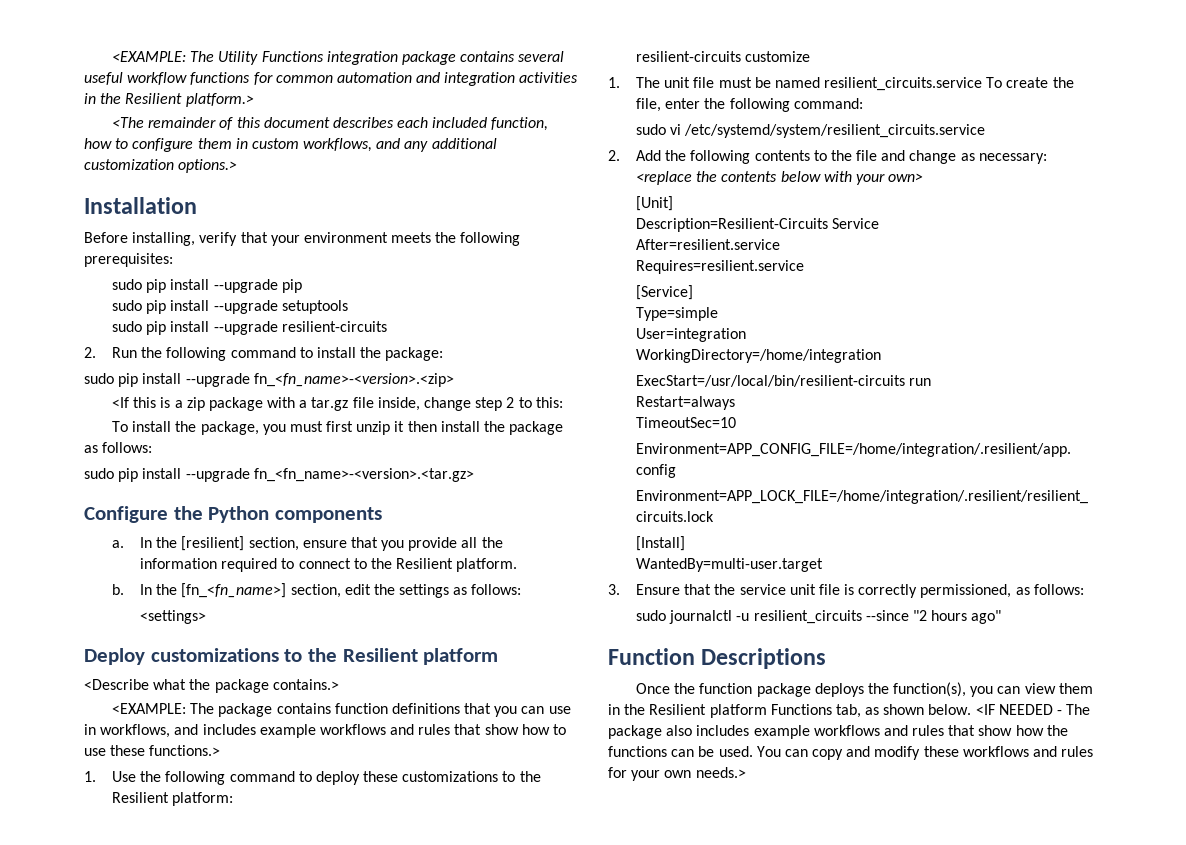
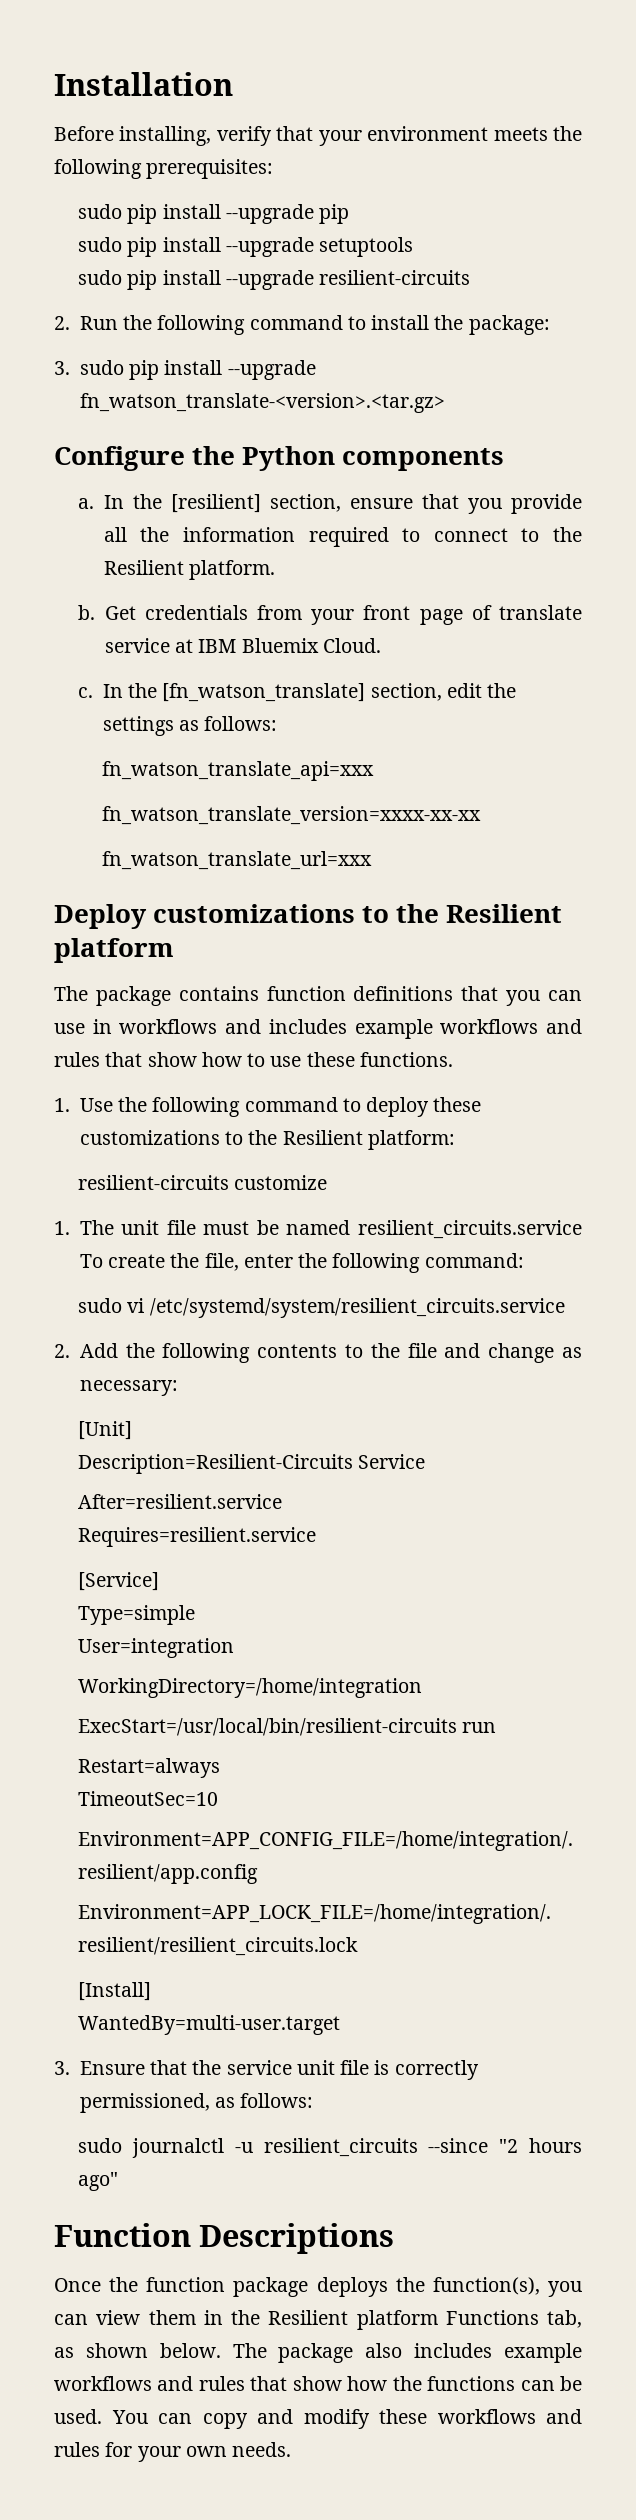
[111,51,565,65] [84,72,579,86] [84,93,254,107] [111,117,549,131] [84,138,497,152] [84,159,238,173] <EXAMPLE: The Utility Functions integration package contains several useful workflow functions for common automation and integration activities in the Resilient platform.> // <The remainder of this document describes each included function, how to configure them in custom workflows, and any additional customization options.> // -> (54, 84) none
[84,373,454,387] [111,397,563,411] [111,421,564,435] [84,442,153,453] [84,468,474,482] sudo pip install --upgrade fn_<fn_name>-<version>.<zip> // <If this is a zip package with a tar.gz file inside, change step 2 to this: // To install the package, you must first unzip it then install the package as follows: // sudo pip install --upgrade fn_<fn_name>-<version>.<tar.gz> -> [54,360,316,380] [79,393,445,413] 3. sudo pip install --upgrade fn_watson_translate-<version>.<tar.gz>
[139,583,287,598] In the [fn_<fn_name>] -> [104,605,582,625] [104,638,381,653] [78,683,366,702] Get credentials from your front page of translate service at IBM Bluemix Cloud. // c. In the [fn_watson_translate]
[139,610,206,624] <settings> -> [102,761,375,781] [102,806,482,825] [102,851,373,870] fn_watson_translate_api=xxx // fn_watson_translate_version=xxxx-xx-xx // fn_watson_translate_url=xxx
[84,679,339,693] [111,703,186,714] <Describe what the package contains.> // <EXAMPLE: -> (174, 950) none
[100,724,171,738] workflows, -> [119,1019,218,1034] workflows
[149,745,221,756] functions.> -> [359,1052,453,1067] functions.
[635,171,924,185] <replace the contents below with your own> -> (178, 1388) none
[975,704,1063,715] <IF NEEDED - -> (221, 2350) none
[695,767,746,778] needs.> -> [232,2442,292,2457] needs.

